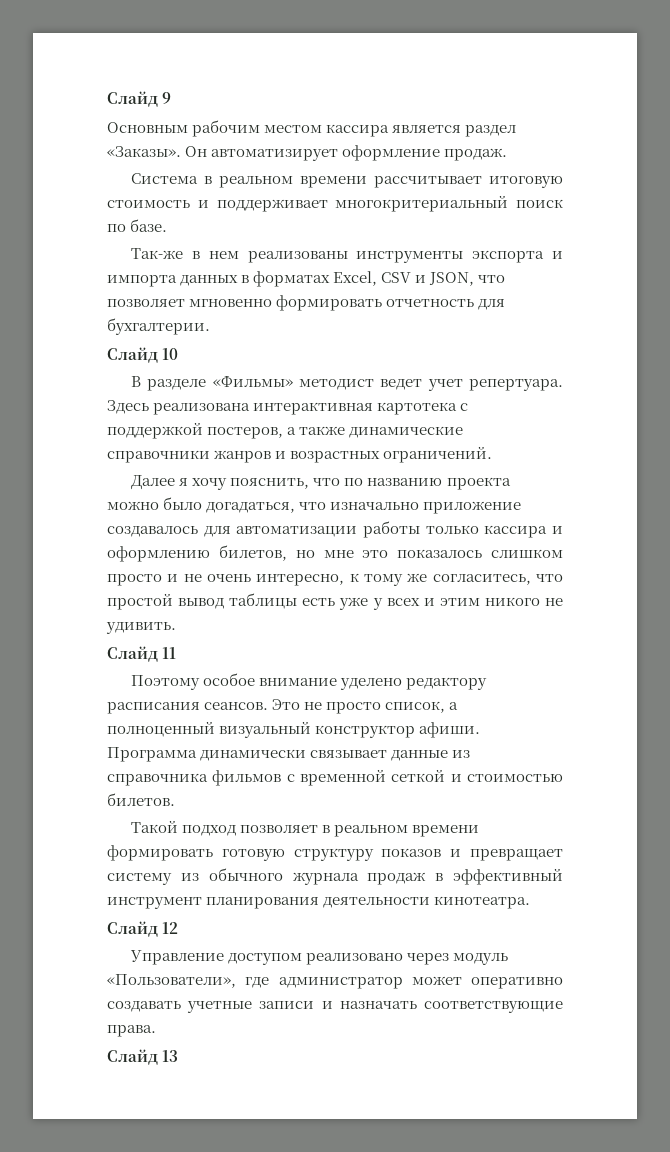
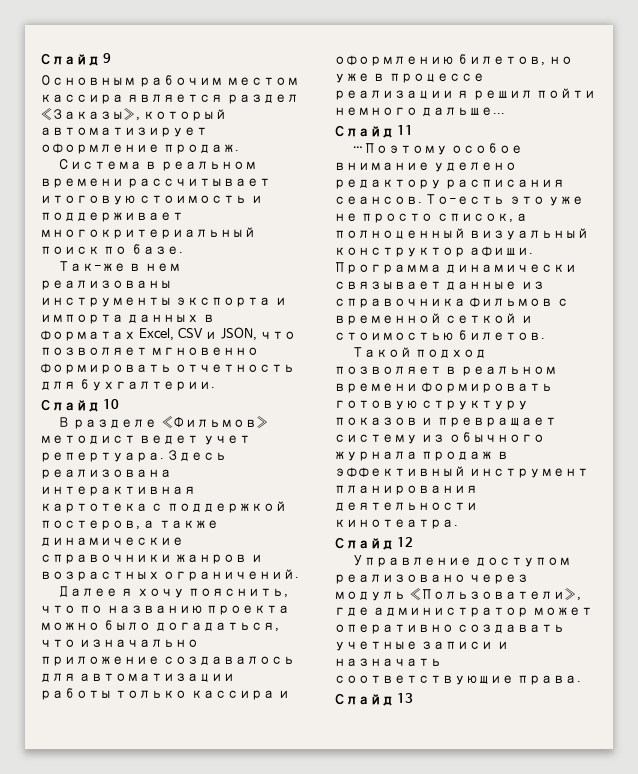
[107,146,208,157] «Заказы». Он -> [40,107,228,121] «Заказы», который
[212,376,293,387] «Фильмы» -> [160,415,269,429] «Фильмов»
[323,549,563,558] [107,573,563,586] [107,593,564,610] [106,622,176,634] мне это показалось слишком просто и не очень интересно, к тому же согласитесь, что простой вывод таблицы есть уже у всех и этим никого не удивить. -> [334,73,485,83] [334,88,597,100] [334,107,506,116] уже в процессе реализации я решил пойти немного дальше...
[131,675,201,690] Поэтому -> [351,143,448,155] …Поэтому
[272,699,301,710] Это -> [425,194,585,206] То-есть это уже

